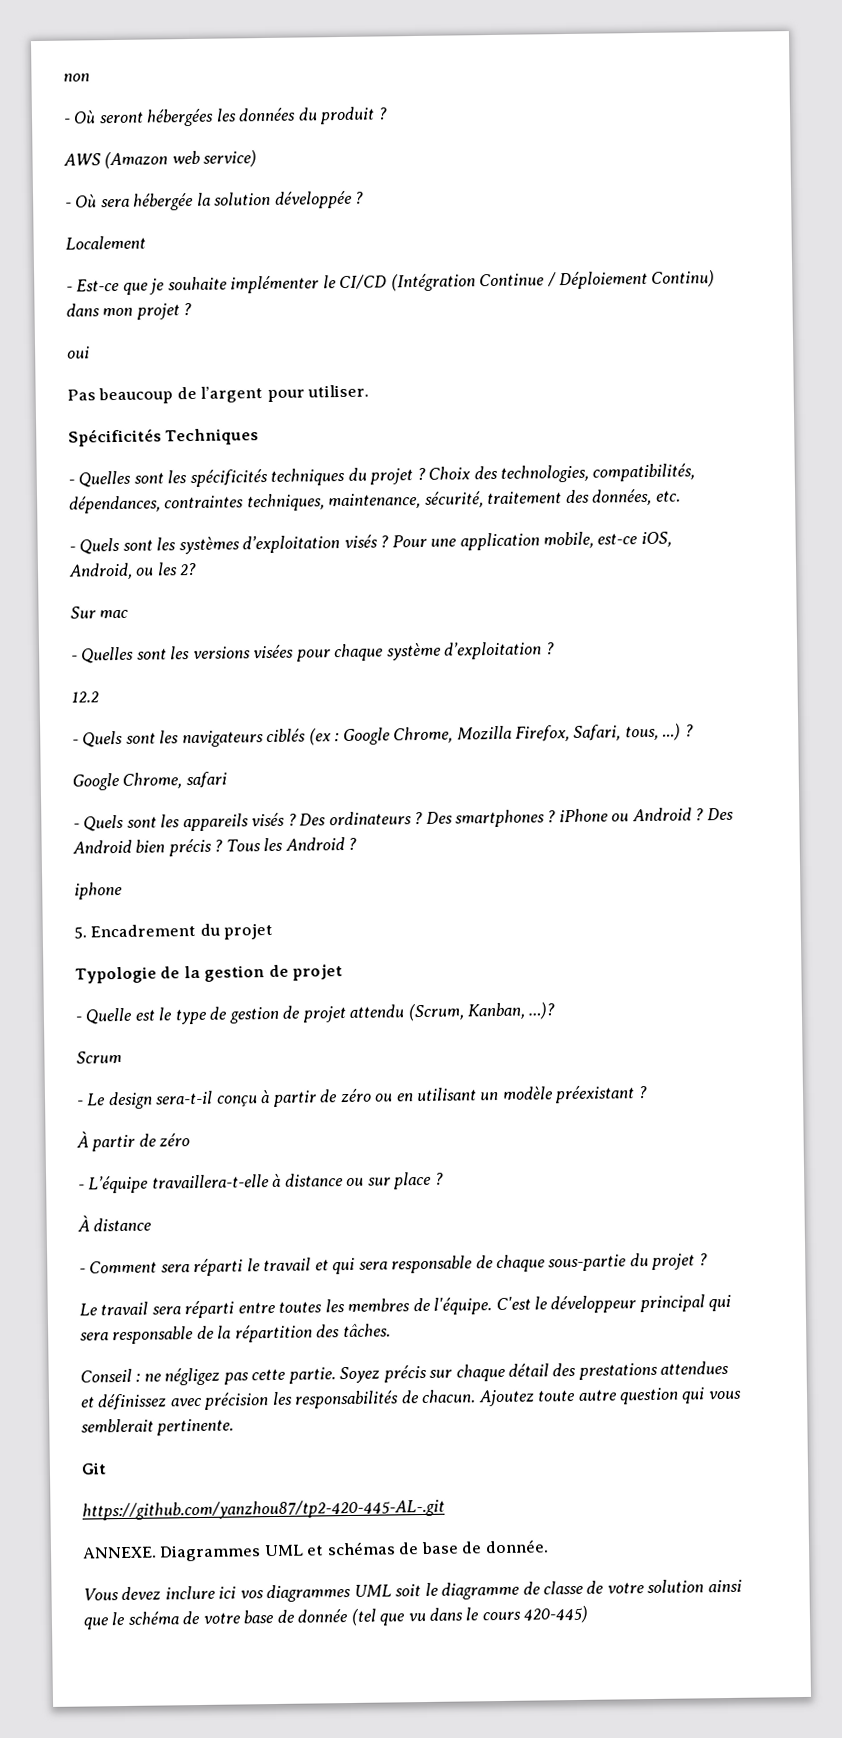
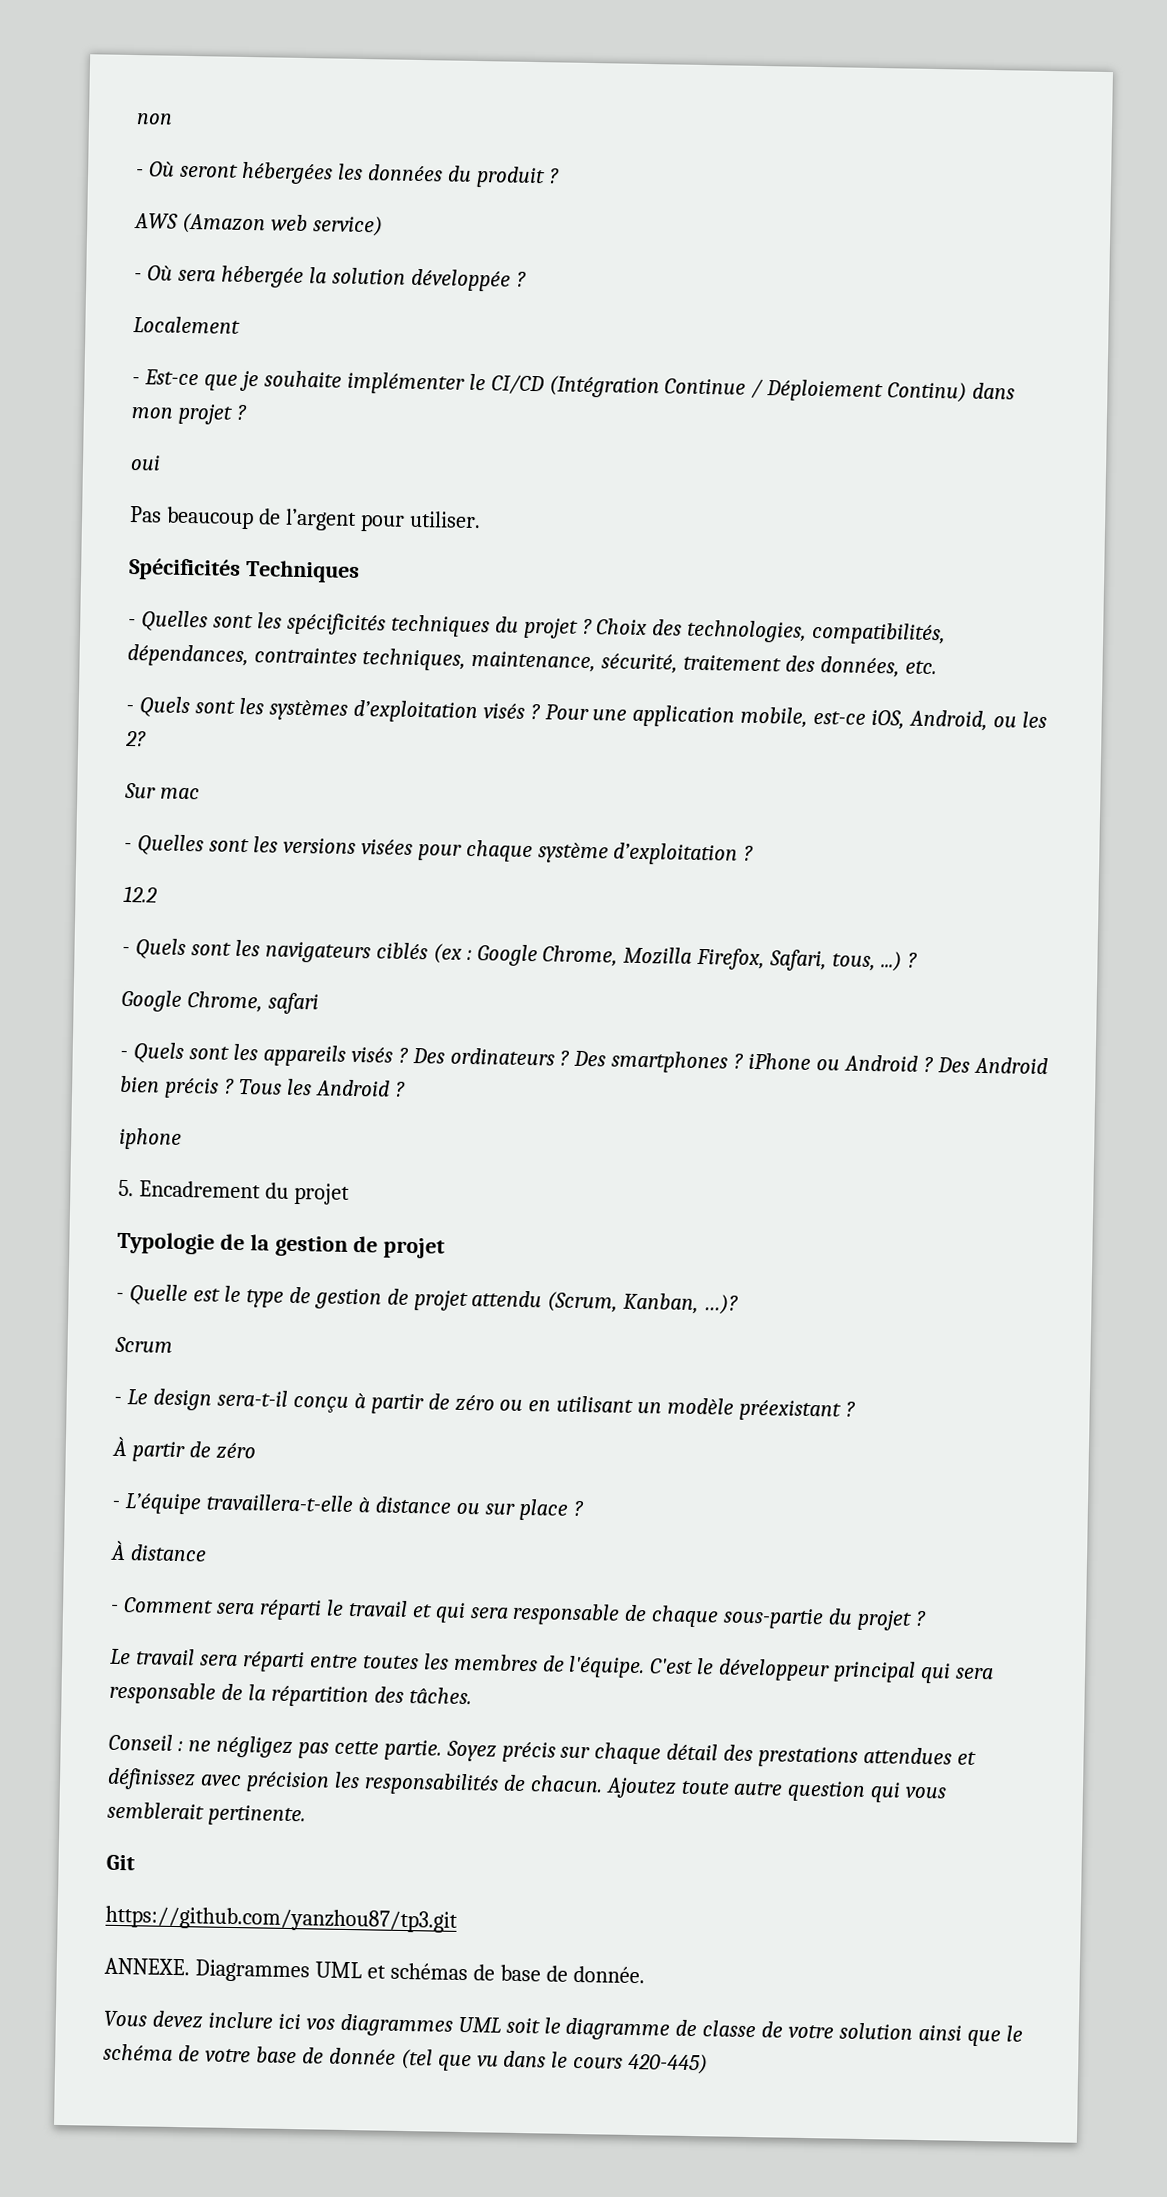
[82,1498,445,1521] https://github.com/yanzhou87/tp2-420-445-AL-.git -> [105,1905,458,1933] https://github.com/yanzhou87/tp3.git

